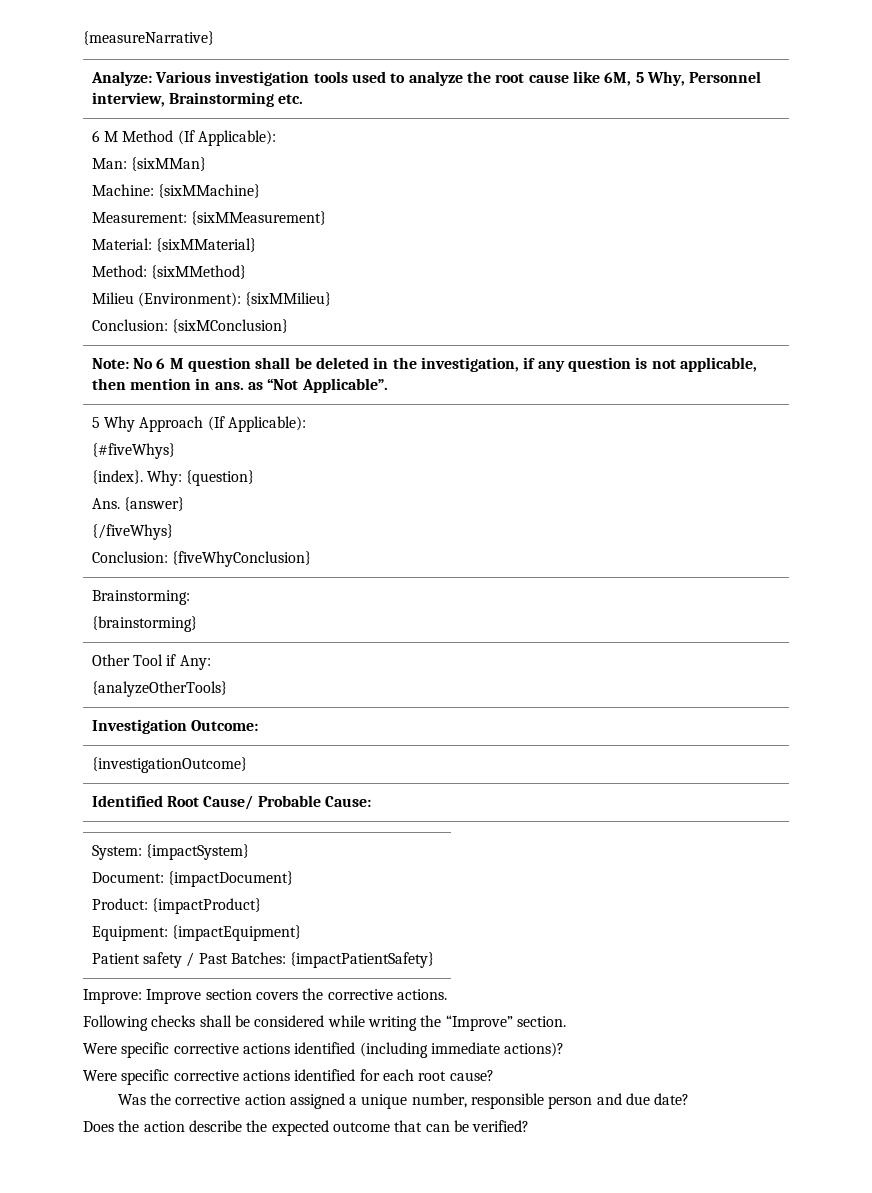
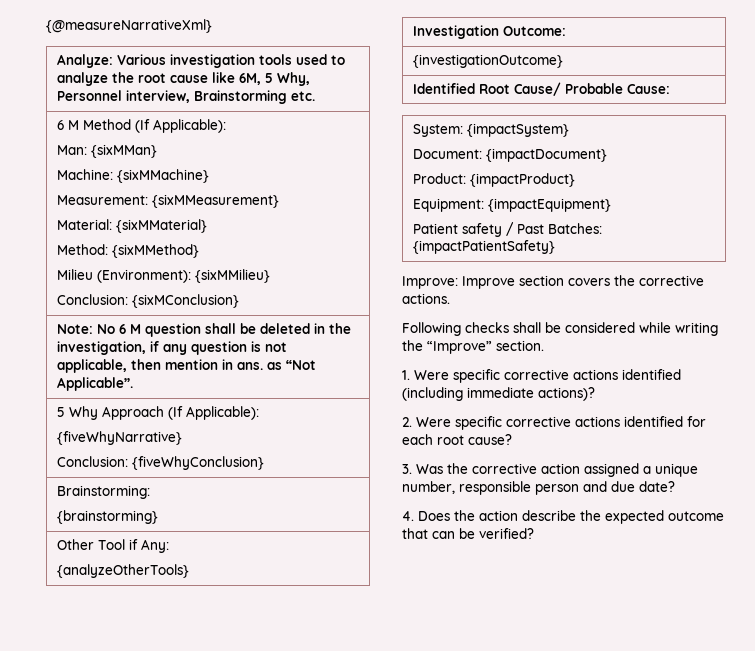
[83,31,214,45] {measureNarrative} -> [46,19,212,33] {@measureNarrativeXml}
[91,443,175,459] [91,470,255,486] [91,497,185,511] [91,524,173,540] {#fiveWhys} // {index}. Why: {question} // Ans. {answer} // {/fiveWhys} -> [56,431,182,445] {fiveWhyNarrative}
(566, 1021) none -> [402,370,410,380] 1.
(565, 1049) none -> [402,417,412,427] 2.
(494, 1075) none -> [402,464,412,474] 3.
(690, 1099) none -> [402,511,414,521] 4.

